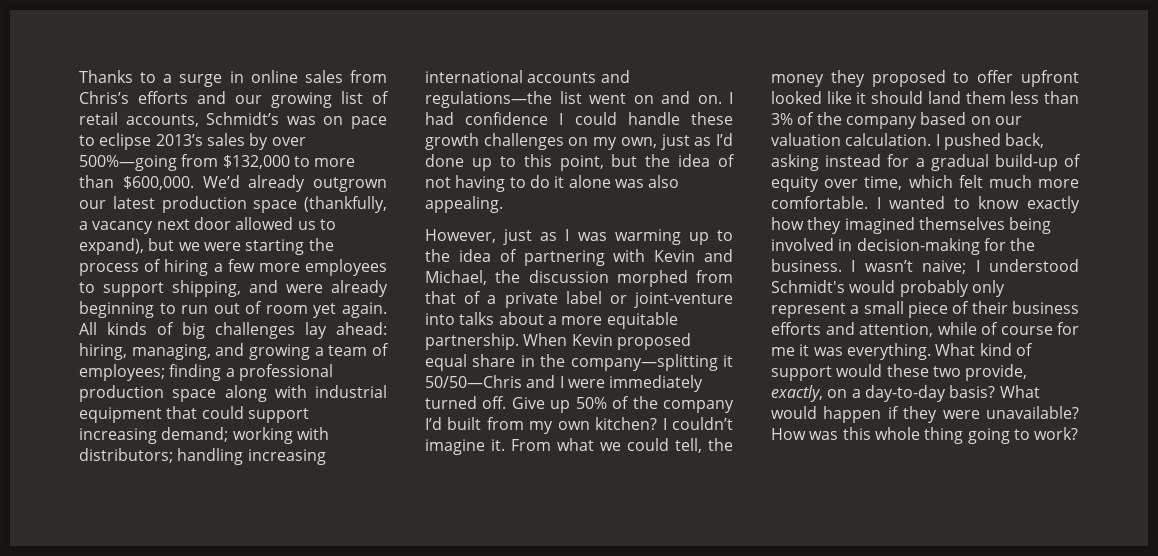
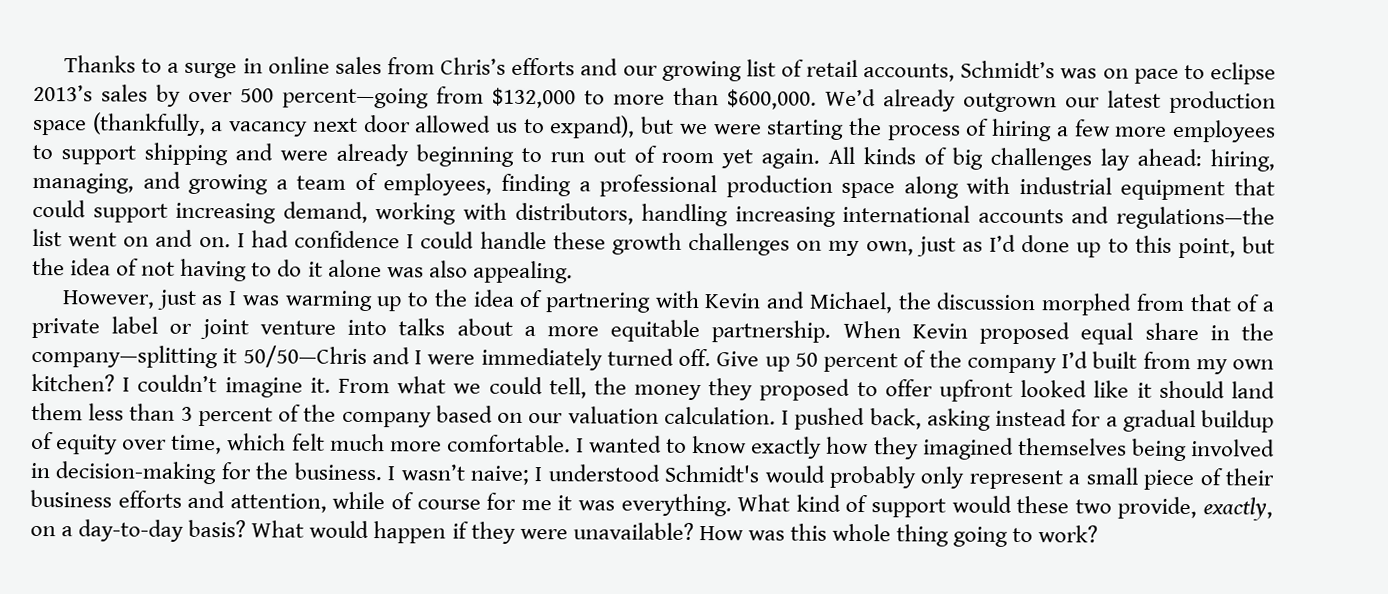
[79,155,177,171] 500%—going -> [240,87,429,109] 500 percent—going
[172,280,241,297] shipping, -> [143,142,228,166] shipping
[79,364,165,381] employees; -> [383,173,493,196] employees,
[161,427,229,442] demand; -> [282,201,368,224] demand,
[79,448,173,463] distributors; -> [514,202,634,225] distributors,
[634,292,733,308] joint-venture -> [199,318,336,340] joint venture
[575,397,607,409] 50% -> [794,352,898,373] 50 percent
[771,113,793,125] 3% -> [180,406,273,427] 3 percent
[994,154,1058,171] build-up -> [1200,410,1274,433] buildup

